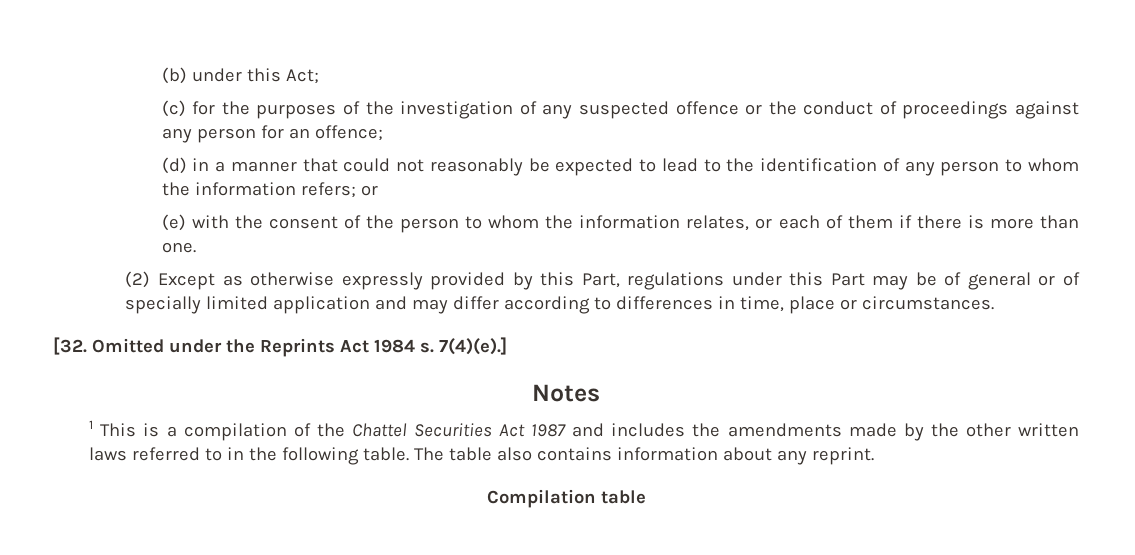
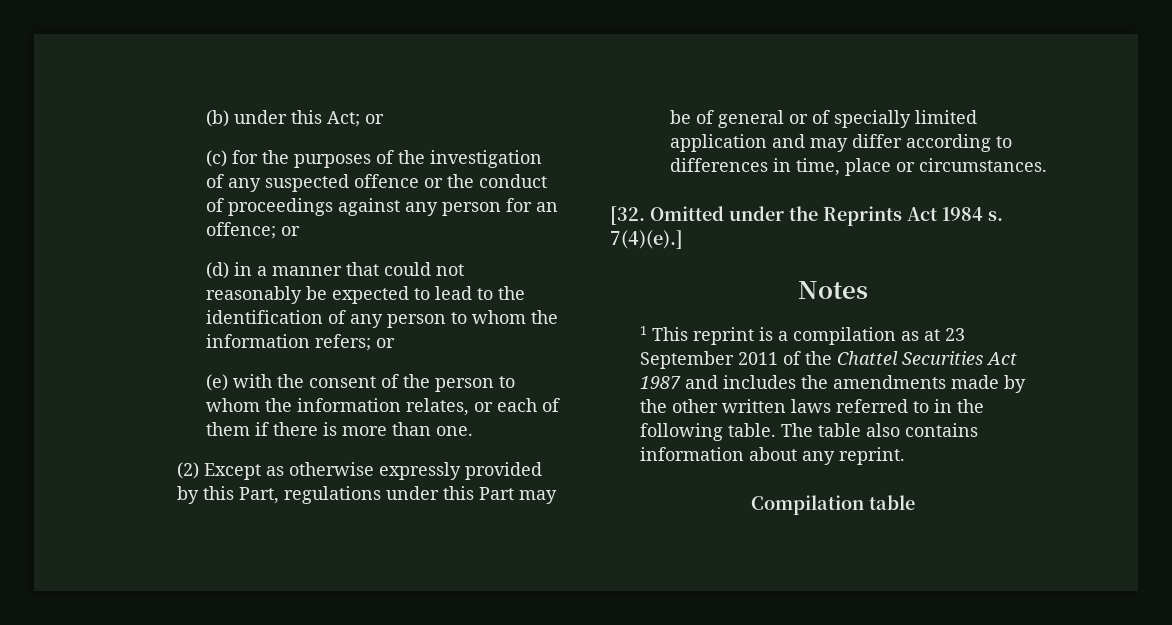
(319, 76) none -> [365,114,385,124] or
(383, 133) none -> [281,226,301,236] or
(137, 430) none -> [692,327,754,345] reprint
(287, 432) none -> [900,328,965,341] [639,351,778,369] as at 23 September 2011

